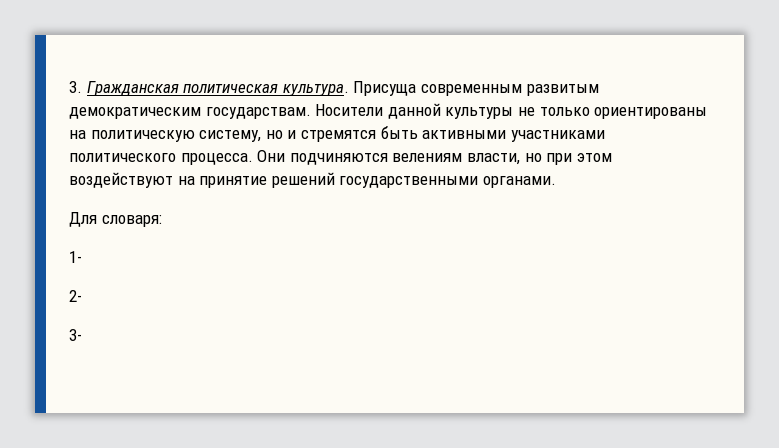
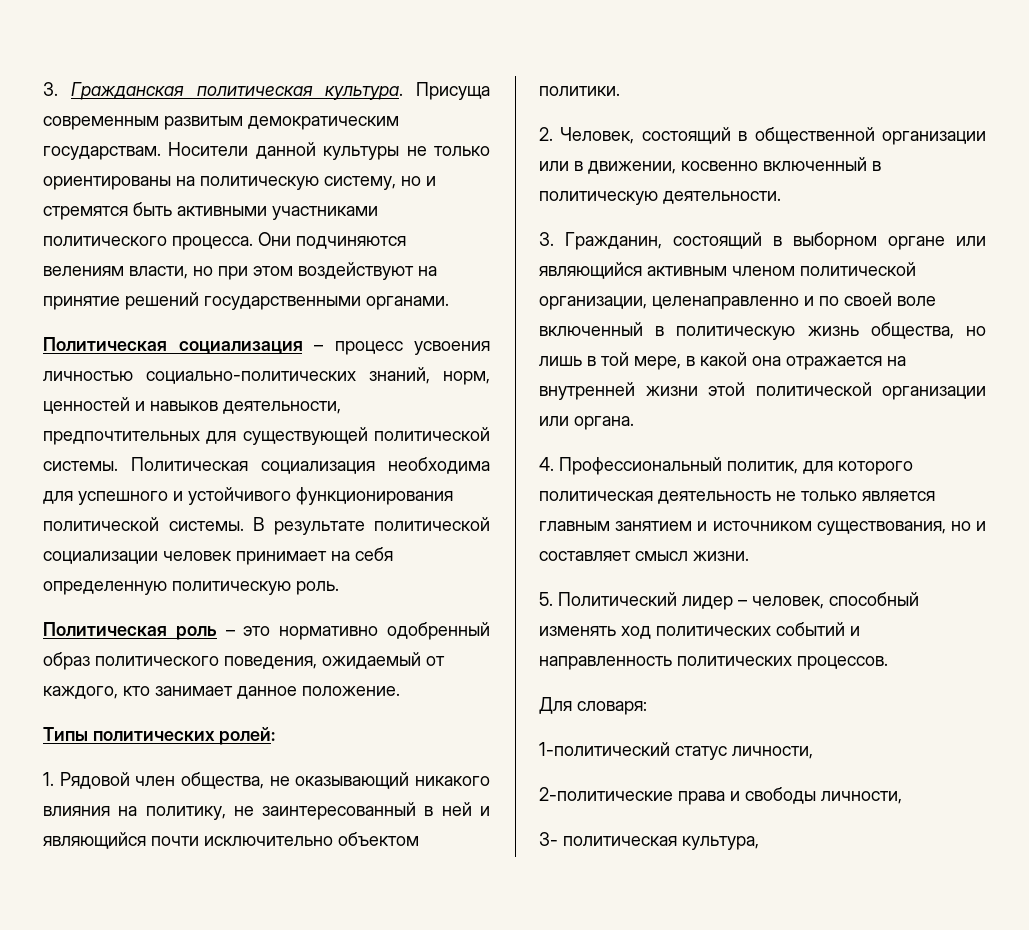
[69,212,162,227] [69,251,82,263] [69,290,82,302] Для словаря: // 1- // 2- -> [43,337,490,355] [43,367,490,385] [43,397,341,414] [43,427,490,445] [43,457,490,474] [43,487,453,505] [43,517,490,535] [43,547,393,565] [43,581,339,595] [43,622,491,640] [43,652,445,670] [43,686,400,699] [43,727,275,745] [43,772,490,789] [43,802,490,820] [43,832,419,849] [539,86,620,96] [539,127,986,145] [539,157,881,174] [539,191,781,205] [539,232,986,250] [539,262,916,279] [539,292,936,310] [539,322,986,340] [539,352,906,370] [539,382,986,400] [539,416,634,430] [539,457,913,475] [539,491,935,504] [539,521,986,535] [539,551,749,561] [539,592,919,610] [539,622,860,639] [539,656,888,670] [539,697,647,715] [539,742,813,760] [539,787,902,805] Политическая социализация – процесс усвоения личностью социально-политических знаний, норм, ценностей и навыков деятельности, предпочтительных для существующей политической системы. Политическая социализация необходима для успешного и устойчивого функционирования политической системы. В результате политической социализации человек принимает на себя определенную политическую роль. // Политическая роль – это нормативно одобренный образ политического поведения, ожидаемый от каждого, кто занимает данное положение. // Типы политических ролей: // 1. Рядовой член общества, не оказывающий никакого влияния на политику, не заинтересованный в ней и являющийся почти исключительно объектом политики. // 2. Человек, состоящий в общественной организации или в движении, косвенно включенный в политическую деятельности. // 3. Гражданин, состоящий в выборном органе или являющийся активным членом политической организации, целенаправленно и по своей воле включенный в политическую жизнь общества, но лишь в той мере, в какой она отражается на внутренней жизни этой политической организации или органа. // 4. Профессиональный политик, для которого политическая деятельность не только является главным занятием и источником существования, но и составляет смысл жизни. // 5. Политический лидер – человек, способный изменять ход политических событий и направленность политических процессов. // Для словаря: // 1-политический статус личности, // 2-политические права и свободы личности,
(82, 335) none -> [563,836,759,850] политическая культура,

